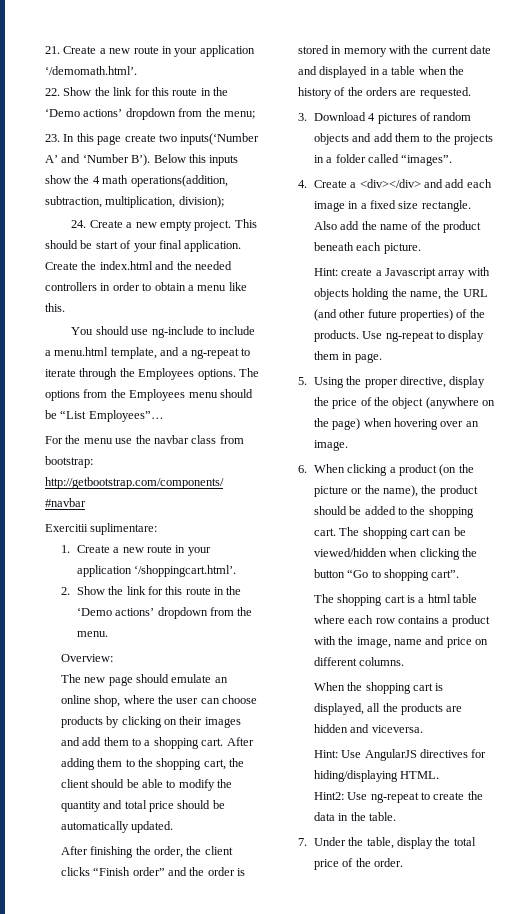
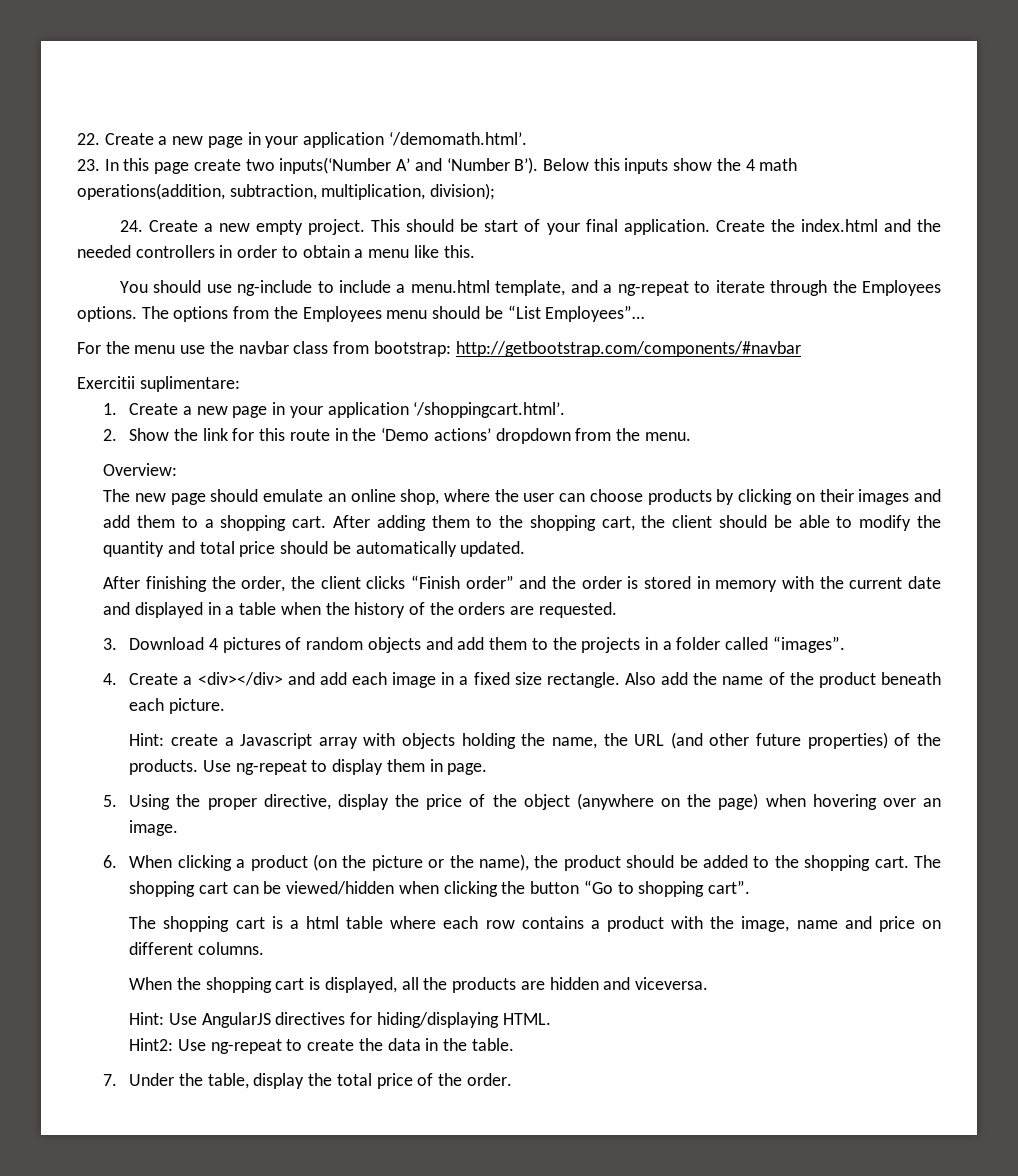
[45,46,159,54] 21. Create a new route -> [77,133,243,148] 22. Create a new page
[45,87,228,96] [45,108,255,120] // 22. Show the link for this route in the ‘Demo actions’ dropdown from the menu; -> (527, 139) none
[146,545,172,553] route -> [232,406,268,418] page

